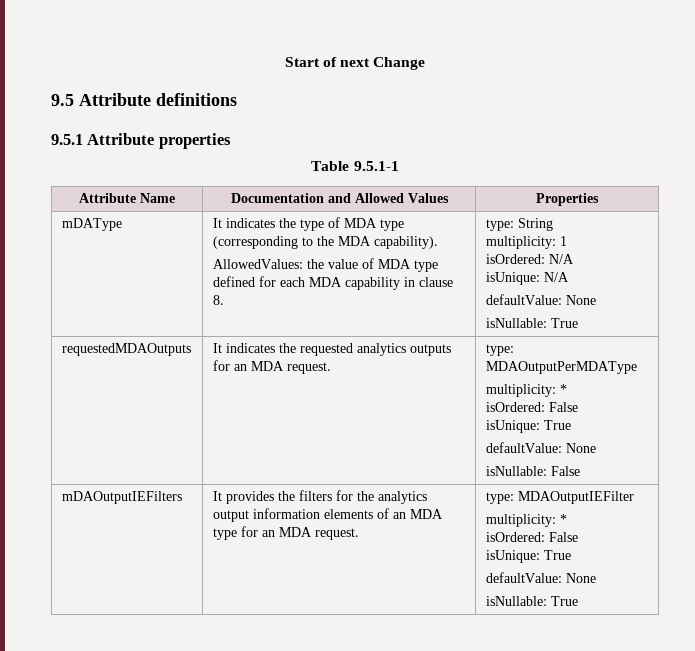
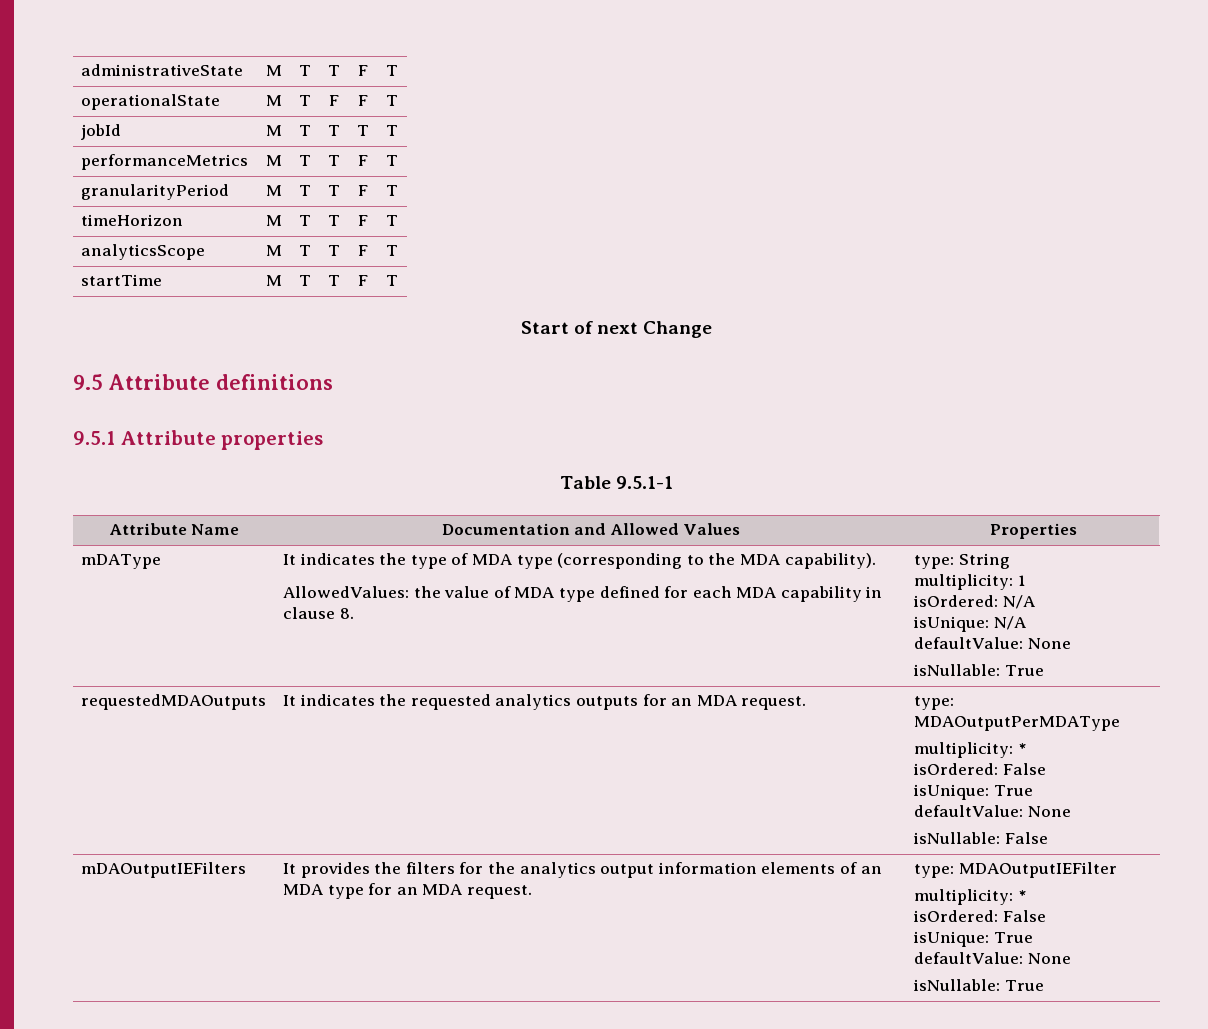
(284, 62) none -> [81,64,244,76] [266,65,282,76] [299,65,311,76] [328,65,340,76] [358,65,368,76] [386,65,398,76] [81,94,221,110] [266,95,282,106] [299,95,311,106] [329,95,339,106] [358,95,368,106] [386,95,398,106] [81,124,122,140] [266,125,282,136] [299,125,311,136] [328,125,340,136] [357,125,369,136] [386,125,398,136] [81,154,249,170] [266,155,282,166] [299,155,311,166] [328,155,340,166] [358,155,368,166] [386,155,398,166] [81,184,230,200] [266,185,282,196] [299,185,311,196] [328,185,340,196] [358,185,368,196] [386,185,398,196] [81,214,184,226] [266,215,282,226] [299,215,311,226] [328,215,340,226] [358,215,368,226] [386,215,398,226] [81,244,206,260] [266,245,282,256] [299,245,311,256] [328,245,340,256] [358,245,368,256] [386,245,398,256] [81,274,163,286] [266,275,282,286] [299,275,311,286] [328,275,340,286] [358,275,368,286] [386,275,398,286] administrativeState | M | T | T | F | T // operationalState | M | T | F | F | T // jobId | M | T | T | T | T // performanceMetrics | M | T | T | F | T // granularityPeriod | M | T | T | F | T // timeHorizon | M | T | T | F | T // analyticsScope | M | T | T | F | T // startTime | M | T | T | F | T //

